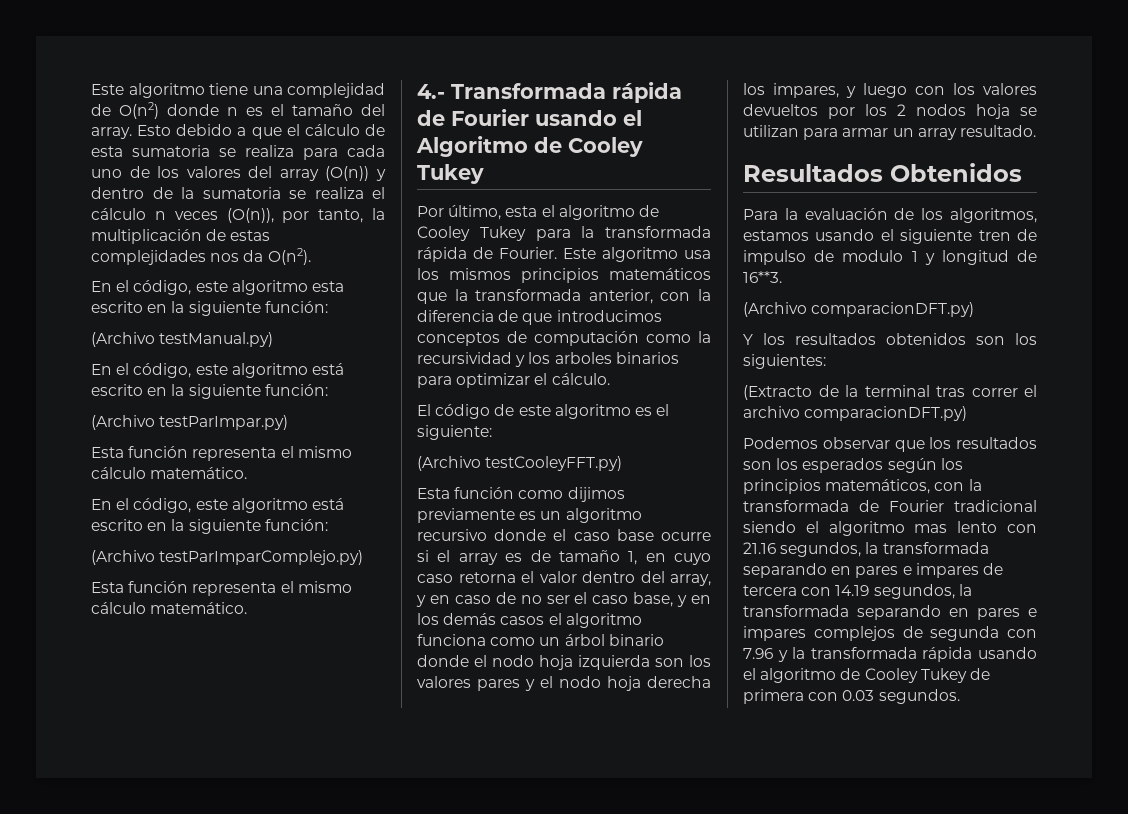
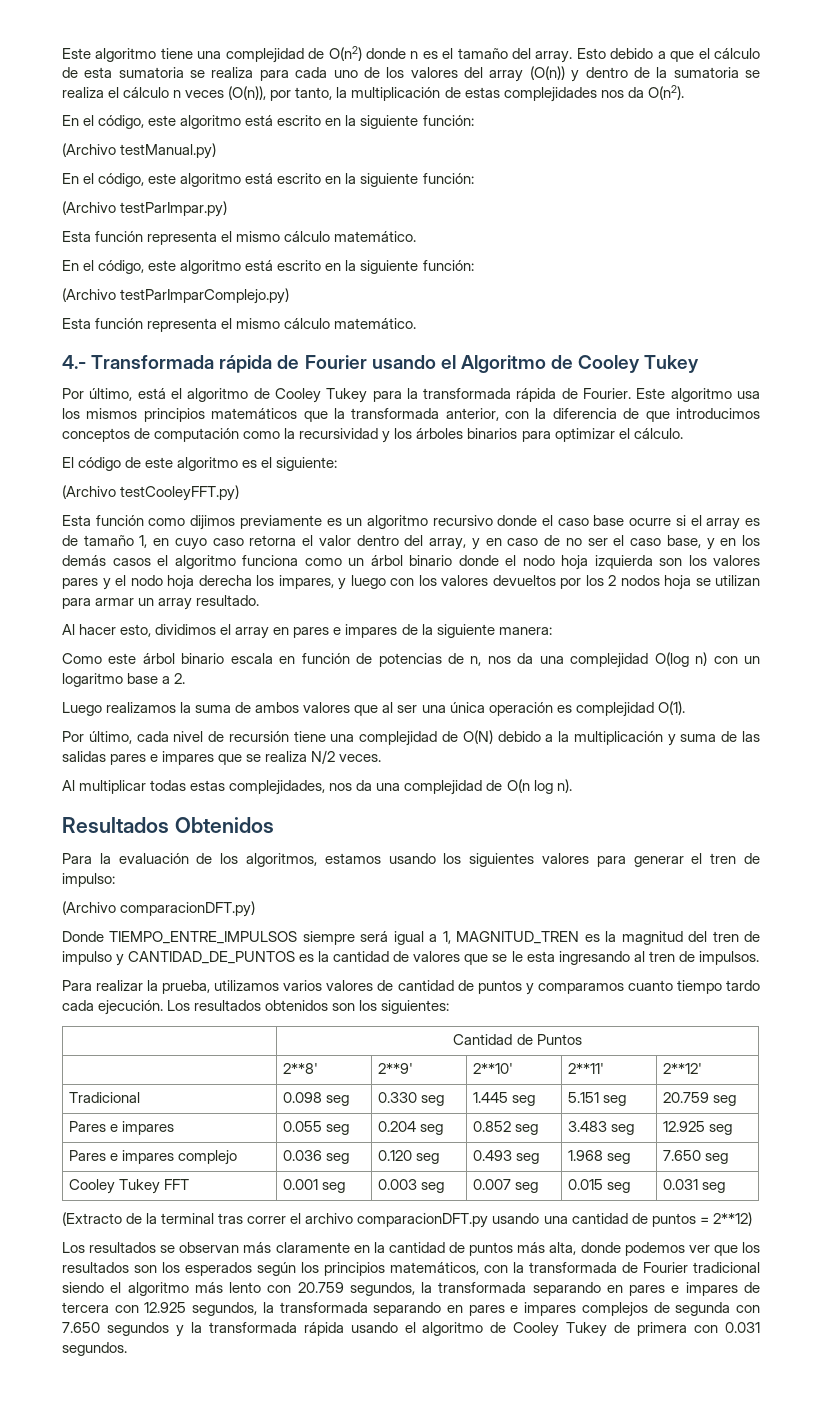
[311,281,344,292] esta -> [245,115,274,126] está
[505,206,538,217] esta -> [137,388,166,399] está
[554,352,612,364] arboles -> [416,428,464,439] árboles
(1036, 131) none -> [62,624,552,639] [62,652,761,668] [62,673,186,687] [62,701,685,717] [62,730,761,746] [62,750,382,765] [62,779,572,795] // Al hacer esto, dividimos el array en pares e impares de la siguiente manera: // Como este árbol binario escala en función de potencias de n, nos da una complejidad O(log n) con un logaritmo base a 2. // Luego realizamos la suma de ambos valores que al ser una única operación es complejidad O(1). // Por último, cada nivel de recursión tiene una complejidad de O(N) debido a la multiplicación y suma de las salidas pares e impares que se realiza N/2 veces. // Al multiplicar todas estas complejidades, nos da una complejidad de O(n log n).
[880,229,1037,244] [743,250,1037,265] [743,271,782,283] [743,302,975,317] [743,333,785,345] el siguiente tren de impulso de modulo 1 y longitud de 16**3. // (Archivo comparacionDFT.py) // Y los -> [443,853,760,867] [62,873,115,887] [62,901,256,917] [62,931,760,945] [62,951,759,966] [62,980,761,995] [62,1000,191,1015] los siguientes valores para generar el tren de impulso: // (Archivo comparacionDFT.py) // Donde TIEMPO_ENTRE_IMPULSOS siempre será igual a 1, MAGNITUD_TREN es la magnitud del tren de impulso y CANTIDAD_DE_PUNTOS es la cantidad de valores que se le esta ingresando al tren de impulsos. // Para realizar la prueba, utilizamos varios valores de cantidad de puntos y comparamos cuanto tiempo tardo cada ejecución. Los
(826, 361) none -> [453,1034,582,1045] [283,1063,319,1074] [378,1063,414,1074] [473,1063,514,1074] [568,1063,605,1074] [663,1063,703,1074] [69,1092,141,1103] [283,1092,350,1106] [378,1092,445,1106] [473,1092,536,1106] [568,1092,627,1106] [663,1092,737,1106] [69,1121,175,1135] [283,1121,350,1135] [378,1121,444,1135] [473,1121,539,1135] [568,1121,635,1135] [663,1121,733,1135] [69,1150,238,1165] [283,1150,350,1164] [378,1150,440,1164] [473,1150,540,1164] [568,1150,631,1164] [663,1150,729,1164] [69,1179,190,1194] [283,1179,346,1193] [378,1179,445,1193] [473,1179,539,1193] [568,1179,631,1193] [663,1179,726,1193] // | Cantidad de Puntos // | 2**8' | 2**9' | 2**10' | 2**11' | 2**12' // Tradicional | 0.098 seg | 0.330 seg | 1.445 seg | 5.151 seg | 20.759 seg // Pares e impares | 0.055 seg | 0.204 seg | 0.852 seg | 3.483 seg | 12.925 seg // Pares e impares complejo | 0.036 seg | 0.120 seg | 0.493 seg | 1.968 seg | 7.650 seg // Cooley Tukey FFT | 0.001 seg | 0.003 seg | 0.007 seg | 0.015 seg | 0.031 seg
[804,406,968,421] [743,437,890,449] comparacionDFT.py) // Podemos observar -> [357,1212,752,1228] [62,1242,710,1256] comparacionDFT.py usando una cantidad de puntos = 2**12) // Los resultados se observan más claramente en la cantidad de puntos más alta, donde podemos ver
[914,524,948,533] mas -> [194,1282,223,1293] más
[743,542,776,554] 21.16 -> [297,1282,344,1293] 20.759
[835,585,870,596] 14.19 -> [144,1302,187,1313] 12.925
[743,648,773,659] 7.96 -> [62,1322,169,1336] 7.650 segundos
[842,690,875,701] 0.03 -> [724,1322,760,1333] 0.031

